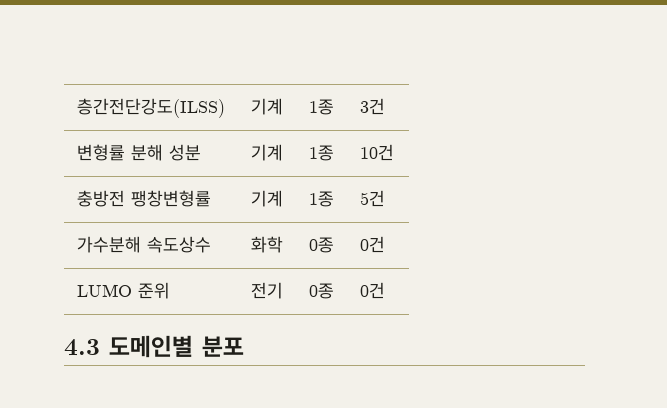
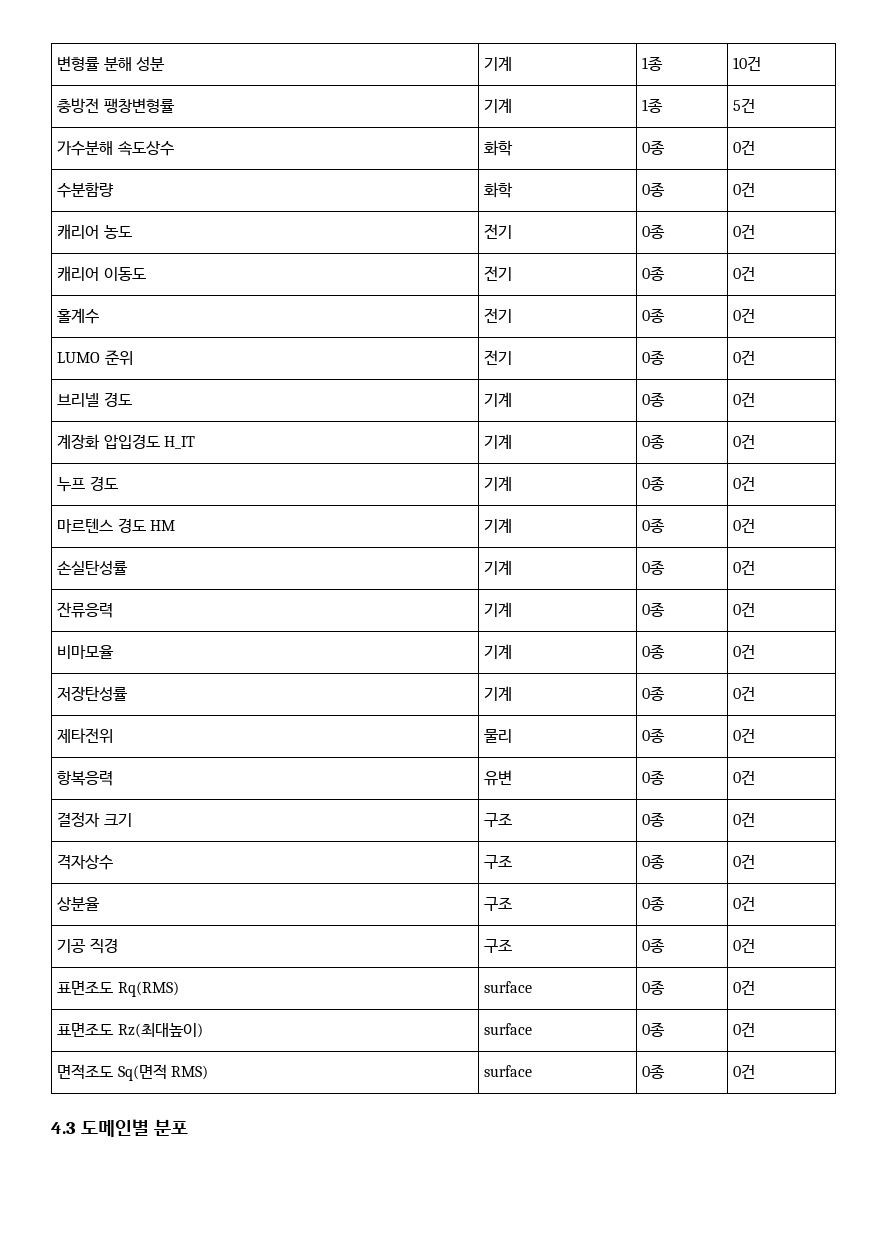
[76,98,225,118] [250,98,283,115] [308,99,334,115] [359,98,385,115] 층간전단강도(ILSS) | 기계 | 1종 | 3건 // -> (57, 63) none
(385, 244) none -> [57,182,115,198] [484,182,514,198] [642,182,666,197] [733,182,756,197] [57,224,132,239] [484,224,513,239] [642,224,666,239] [733,224,756,239] [57,266,146,281] [484,266,513,281] [642,266,666,281] [733,266,756,281] [57,308,100,324] [484,308,513,323] [642,308,666,323] [733,308,756,323] // 수분함량 | 화학 | 0종 | 0건 // 캐리어 농도 | 전기 | 0종 | 0건 // 캐리어 이동도 | 전기 | 0종 | 0건 // 홀계수 | 전기 | 0종 | 0건
(385, 290) none -> [57,392,132,407] [484,392,513,407] [642,392,666,407] [733,392,756,407] [57,434,196,450] [484,434,513,449] [642,434,666,449] [733,434,756,449] [57,476,118,492] [484,476,513,491] [642,476,666,491] [733,476,756,491] [57,518,176,533] [484,518,513,533] [642,518,666,533] [733,518,756,533] [57,560,129,575] [484,560,513,575] [642,560,666,575] [733,560,756,575] [57,602,114,618] [484,602,513,617] [642,602,666,617] [733,602,756,617] [57,645,115,659] [484,644,513,659] [642,644,666,659] [733,644,756,659] [57,686,129,701] [484,686,513,701] [642,686,666,701] [733,686,756,701] [57,728,114,743] [484,729,513,743] [642,728,666,743] [733,728,756,743] [57,771,114,786] [484,770,513,786] [642,770,666,785] [733,770,756,785] [57,812,132,827] [484,813,513,827] [642,812,666,827] [733,812,756,827] [57,854,114,870] [484,855,513,869] [642,854,666,869] [733,854,756,869] [57,897,101,911] [484,897,513,911] [642,896,666,911] [733,896,756,911] [57,938,118,954] [484,939,513,953] [642,938,666,953] [733,938,756,953] [57,981,179,997] [484,981,533,993] [642,980,666,995] [733,980,756,995] [57,1023,203,1038] [484,1023,533,1035] [642,1022,666,1037] [733,1022,756,1037] [57,1064,209,1081] [484,1065,533,1077] [642,1064,666,1079] [733,1064,756,1079] // 브리넬 경도 | 기계 | 0종 | 0건 // 계장화 압입경도 H_IT | 기계 | 0종 | 0건 // 누프 경도 | 기계 | 0종 | 0건 // 마르텐스 경도 HM | 기계 | 0종 | 0건 // 손실탄성률 | 기계 | 0종 | 0건 // 잔류응력 | 기계 | 0종 | 0건 // 비마모율 | 기계 | 0종 | 0건 // 저장탄성률 | 기계 | 0종 | 0건 // 제타전위 | 물리 | 0종 | 0건 // 항복응력 | 유변 | 0종 | 0건 // 결정자 크기 | 구조 | 0종 | 0건 // 격자상수 | 구조 | 0종 | 0건 // 상분율 | 구조 | 0종 | 0건 // 기공 직경 | 구조 | 0종 | 0건 // 표면조도 Rq(RMS) | surface | 0종 | 0건 // 표면조도 Rz(최대높이) | surface | 0종 | 0건 // 면적조도 Sq(면적 RMS) | surface | 0종 | 0건

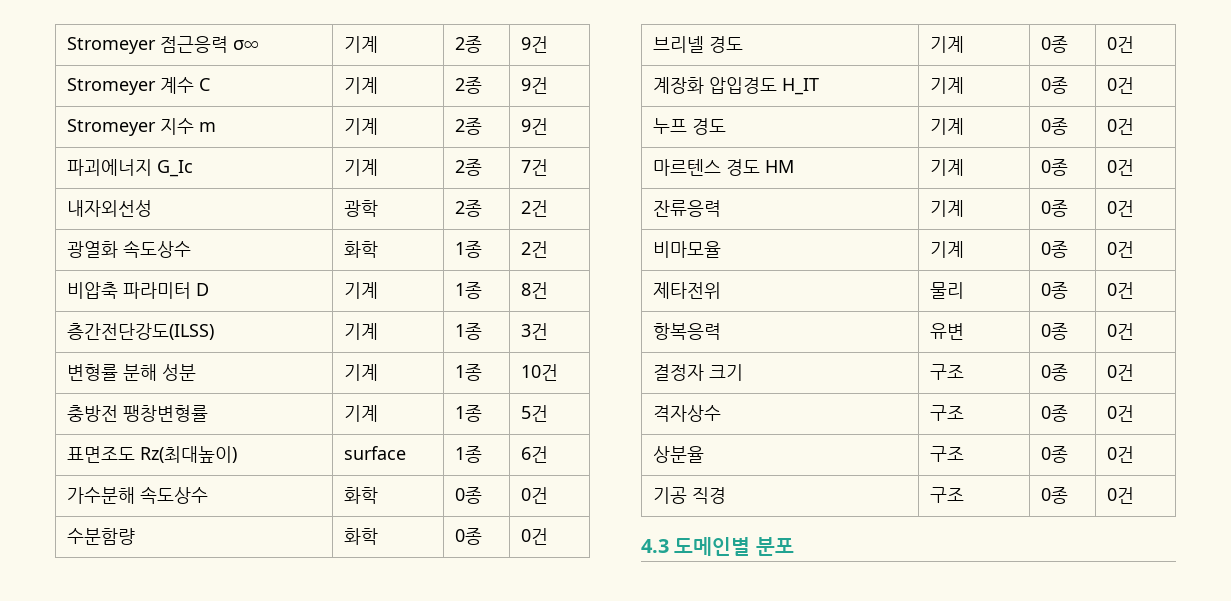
(57, 63) none -> [67,36,260,54] [344,36,379,53] [455,36,483,53] [521,36,549,53] [67,77,211,95] [344,77,379,94] [455,77,483,94] [521,77,549,94] [67,118,217,136] [344,118,379,135] [455,118,483,135] [521,118,549,135] [67,159,194,177] [344,159,379,176] [455,159,483,176] [521,159,549,176] [67,200,153,217] [344,200,379,217] [455,200,483,217] [521,200,549,217] [67,240,192,258] [344,241,379,258] [455,241,483,258] [521,241,549,258] [67,282,210,299] [344,282,379,299] [455,282,483,299] [521,282,549,299] [67,323,215,340] [344,323,379,340] [455,323,483,340] [521,323,549,340] Stromeyer 점근응력 σ∞ | 기계 | 2종 | 9건 // Stromeyer 계수 C | 기계 | 2종 | 9건 // Stromeyer 지수 m | 기계 | 2종 | 9건 // 파괴에너지 G_Ic | 기계 | 2종 | 7건 // 내자외선성 | 광학 | 2종 | 2건 // 광열화 속도상수 | 화학 | 1종 | 2건 // 비압축 파라미터 D | 기계 | 1종 | 8건 // 층간전단강도(ILSS) | 기계 | 1종 | 3건 //
(756, 105) none -> [67,446,238,463] [344,446,407,460] [455,446,483,463] [521,446,549,463] // 표면조도 Rz(최대높이) | surface | 1종 | 6건
[57,224,132,239] [484,224,513,239] [642,224,666,239] [733,224,756,239] [57,266,146,281] [484,266,513,281] [642,266,666,281] [733,266,756,281] [57,308,100,324] [484,308,513,323] [642,308,666,323] [733,308,756,323] [57,350,133,365] [484,350,513,365] [642,350,666,365] [733,350,756,365] // 캐리어 농도 | 전기 | 0종 | 0건 // 캐리어 이동도 | 전기 | 0종 | 0건 // 홀계수 | 전기 | 0종 | 0건 // LUMO 준위 | 전기 | 0종 | 0건 -> (549, 536) none
[57,560,129,575] [484,560,513,575] [642,560,666,575] [733,560,756,575] // 손실탄성률 | 기계 | 0종 | 0건 -> (1135, 167) none
[57,686,129,701] [484,686,513,701] [642,686,666,701] [733,686,756,701] // 저장탄성률 | 기계 | 0종 | 0건 -> (1135, 249) none
[57,981,179,997] [484,981,533,993] [642,980,666,995] [733,980,756,995] [57,1023,203,1038] [484,1023,533,1035] [642,1022,666,1037] [733,1022,756,1037] [57,1064,209,1081] [484,1065,533,1077] [642,1064,666,1079] [733,1064,756,1079] // 표면조도 Rq(RMS) | surface | 0종 | 0건 // 표면조도 Rz(최대높이) | surface | 0종 | 0건 // 면적조도 Sq(면적 RMS) | surface | 0종 | 0건 -> (1135, 495) none

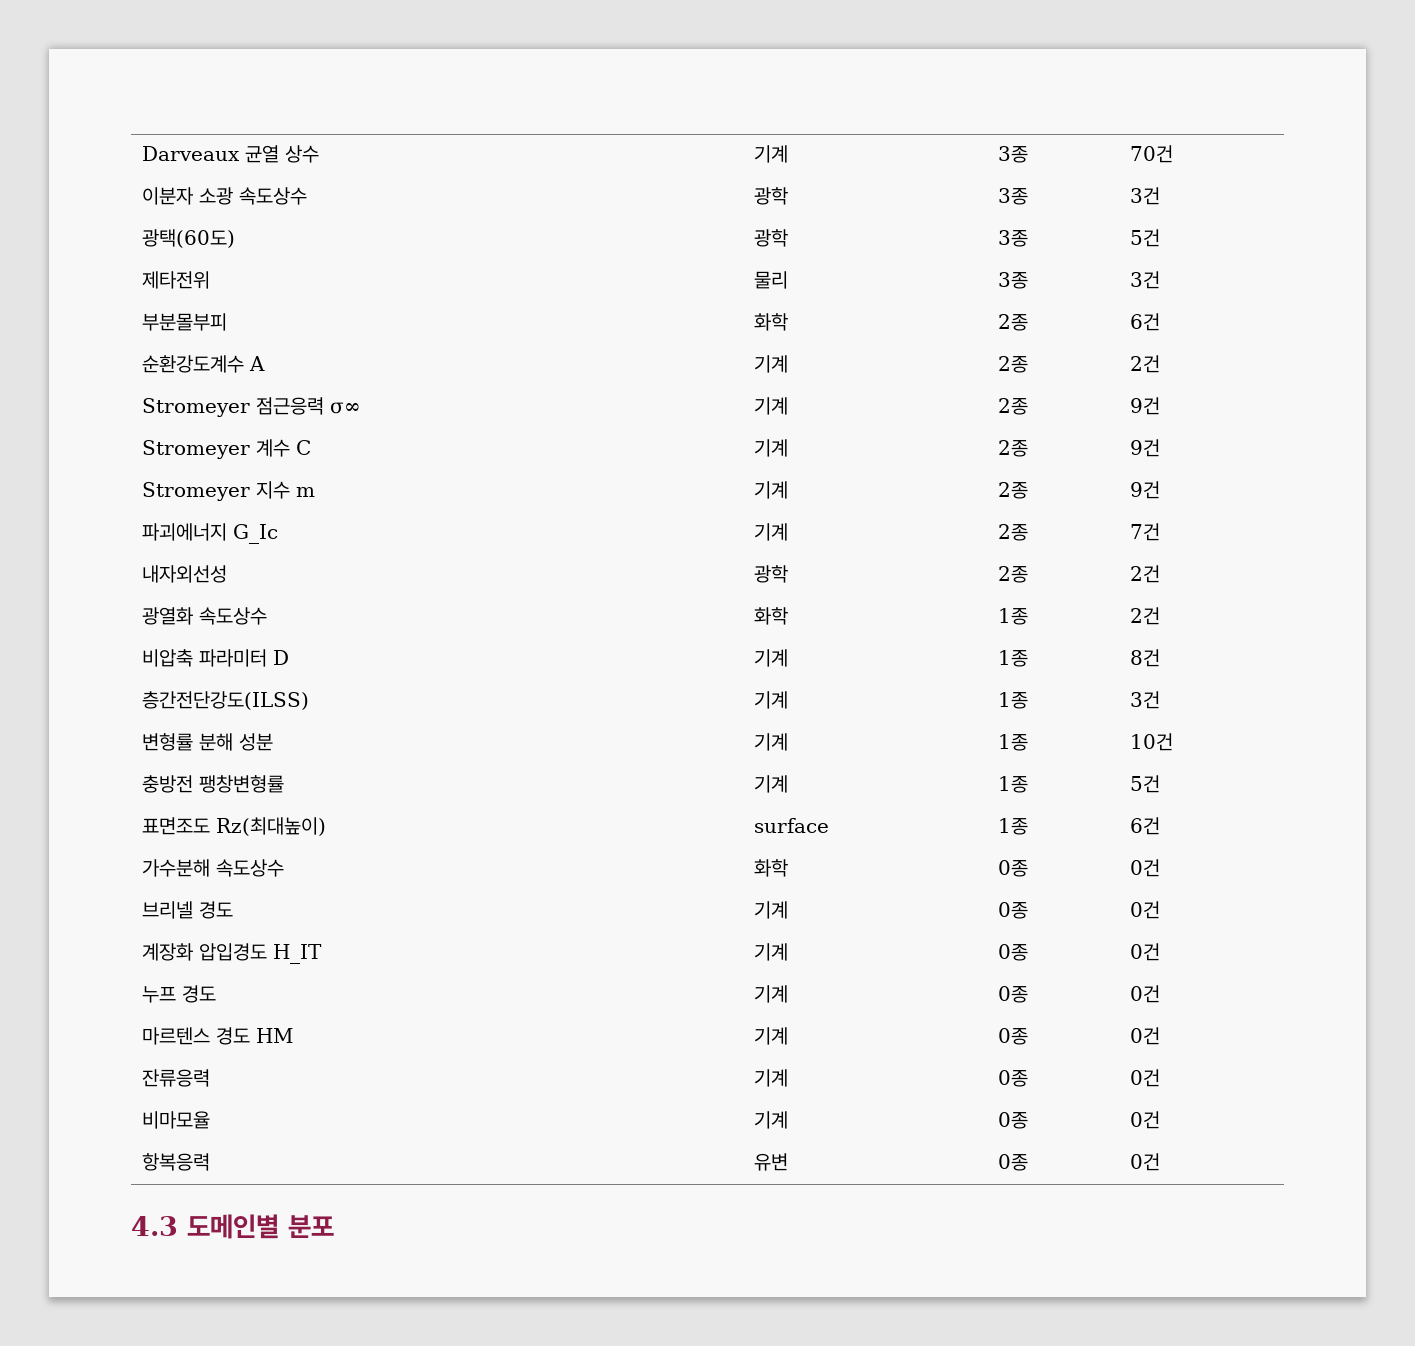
(67, 45) none -> [141,145,319,163] [753,145,788,163] [997,146,1028,163] [1129,145,1173,163] [141,187,307,205] [753,187,788,205] [997,188,1028,205] [1129,187,1160,205] [141,229,235,248] [753,229,788,247] [997,230,1028,247] [1129,229,1160,247] [141,271,210,289] [753,271,788,289] [997,272,1028,289] [1129,271,1160,289] [141,313,227,331] [753,313,788,331] [997,314,1028,331] [1129,313,1160,331] [141,355,265,373] [753,355,788,373] [997,356,1028,373] [1129,355,1160,373] Darveaux 균열 상수 | 기계 | 3종 | 70건 // 이분자 소광 속도상수 | 광학 | 3종 | 3건 // 광택(60도) | 광학 | 3종 | 5건 // 제타전위 | 물리 | 3종 | 3건 // 부분몰부피 | 화학 | 2종 | 6건 // 순환강도계수 A | 기계 | 2종 | 2건 //
[67,528,136,545] [344,528,379,545] [455,528,483,545] [521,528,549,545] // 수분함량 | 화학 | 0종 | 0건 -> (1160, 868) none
[653,282,722,299] [930,282,965,299] [1041,282,1069,299] [1107,282,1135,299] // 제타전위 | 물리 | 0종 | 0건 -> (1160, 1120) none
[653,364,744,381] [930,364,965,380] [1041,364,1069,381] [1107,364,1135,381] [653,405,722,422] [930,405,965,421] [1041,405,1069,422] [1107,405,1135,422] [653,446,705,463] [930,446,965,462] [1041,446,1069,463] [1107,446,1135,463] [653,487,727,504] [930,487,965,503] [1041,487,1069,504] [1107,487,1135,504] // 결정자 크기 | 구조 | 0종 | 0건 // 격자상수 | 구조 | 0종 | 0건 // 상분율 | 구조 | 0종 | 0건 // 기공 직경 | 구조 | 0종 | 0건 -> (1160, 1162) none

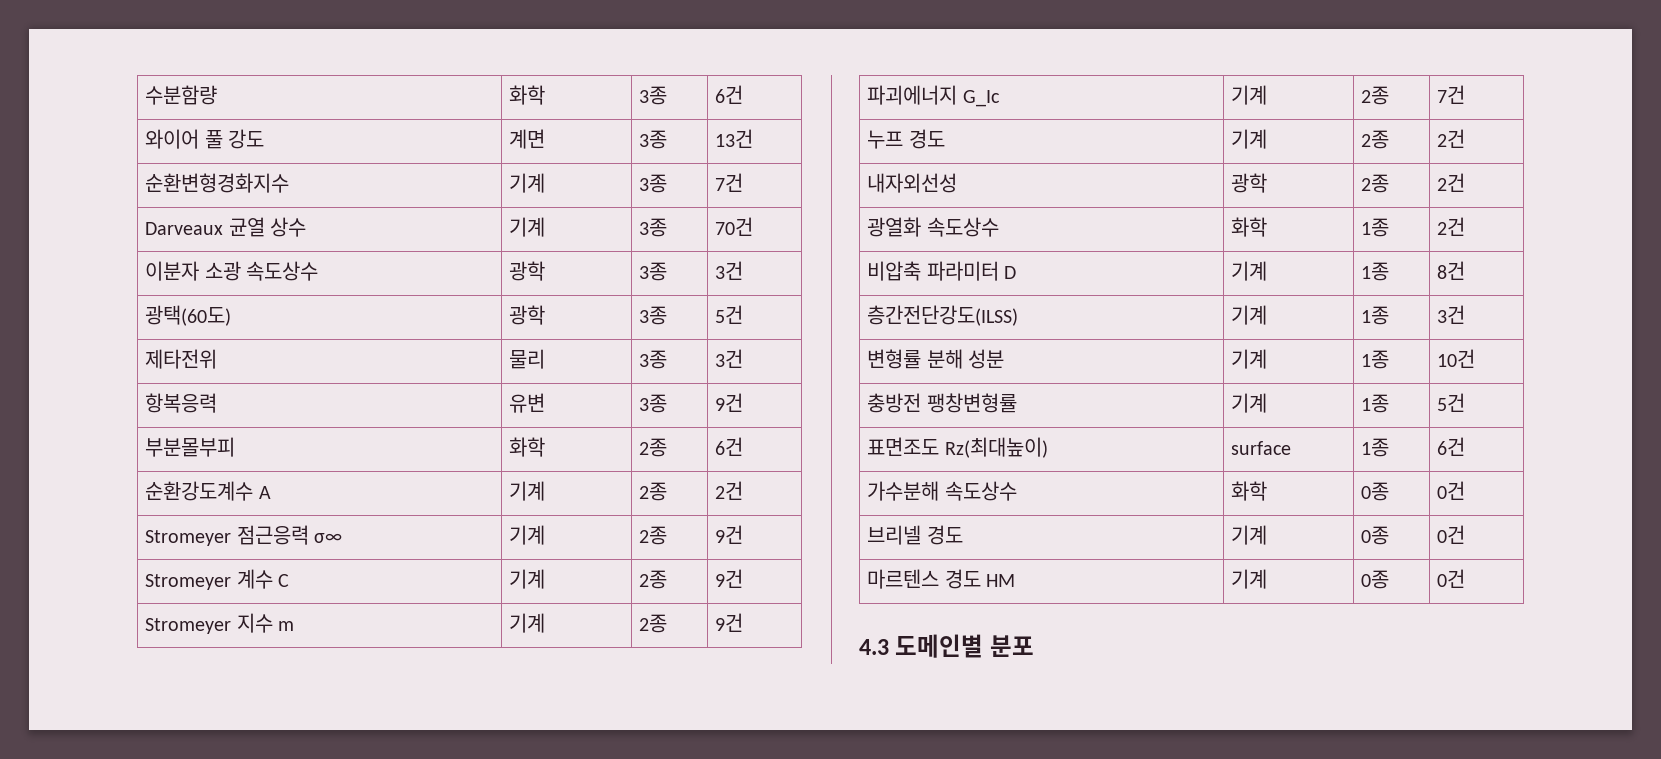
(141, 153) none -> [145,85,218,105] [509,85,546,105] [639,86,668,105] [715,85,744,104] [145,129,265,149] [509,129,546,149] [639,130,668,149] [715,129,754,148] [145,173,290,193] [509,173,546,193] [639,174,668,193] [715,173,744,192] 수분함량 | 화학 | 3종 | 6건 // 와이어 풀 강도 | 계면 | 3종 | 13건 // 순환변형경화지수 | 기계 | 3종 | 7건 //
(1160, 280) none -> [145,393,218,413] [509,393,546,413] [639,394,668,413] [715,393,744,412] // 항복응력 | 유변 | 3종 | 9건
(1160, 532) none -> [867,129,945,149] [1231,129,1268,149] [1361,130,1390,149] [1437,129,1466,148] // 누프 경도 | 기계 | 2종 | 2건
[141,943,322,964] [753,943,788,961] [997,944,1028,961] [1129,943,1160,961] [141,985,216,1003] [753,985,788,1003] [997,986,1028,1003] [1129,985,1160,1003] // 계장화 압입경도 H_IT | 기계 | 0종 | 0건 // 누프 경도 | 기계 | 0종 | 0건 -> (1466, 534) none
[141,1069,210,1087] [753,1069,788,1087] [997,1070,1028,1087] [1129,1069,1160,1087] [141,1111,210,1129] [753,1111,788,1129] [997,1112,1028,1129] [1129,1111,1160,1129] [141,1153,210,1171] [753,1153,788,1171] [997,1154,1028,1171] [1129,1153,1160,1171] // 잔류응력 | 기계 | 0종 | 0건 // 비마모율 | 기계 | 0종 | 0건 // 항복응력 | 유변 | 0종 | 0건 -> (1466, 578) none

